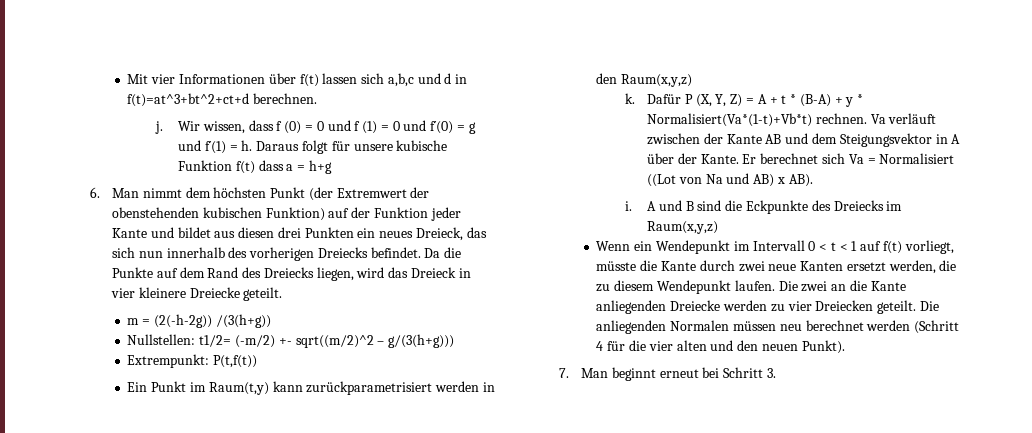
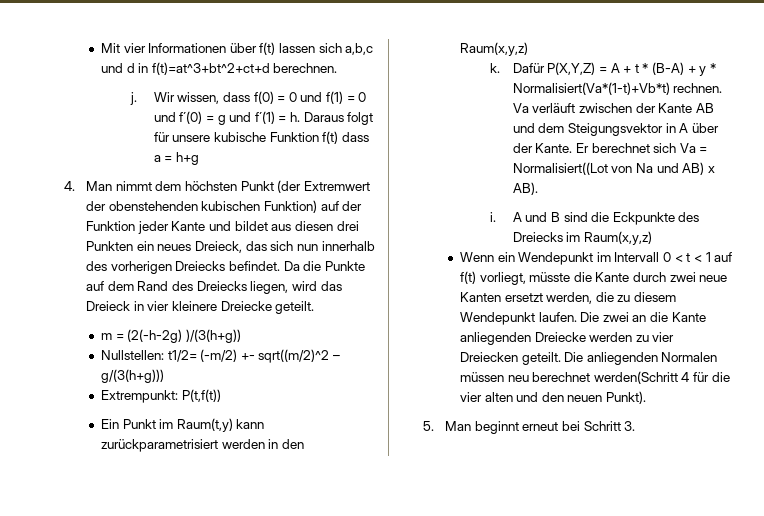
[276,120,378,134] f (0) = 0 und f (1) -> [253,91,344,104] f(0) = 0 und f(1)
[90,187,101,198] 6. -> [63,181,75,191] 4.
[153,314,271,328] (2(-h-2g)) /(3(h+g)) -> [127,329,241,343] (2(-h-2g) )/(3(h+g))
[684,94,743,107] P (X, Y, Z) -> [547,62,596,75] P(X,Y,Z)
[879,153,955,164] [647,174,677,187] Normalisiert ((Lot -> [512,162,608,175] Normalisiert((Lot
[866,320,960,334] werden (Schritt -> [593,371,678,384] werden(Schritt
[559,368,570,378] 7. -> [422,421,434,431] 5.

